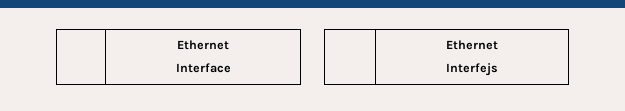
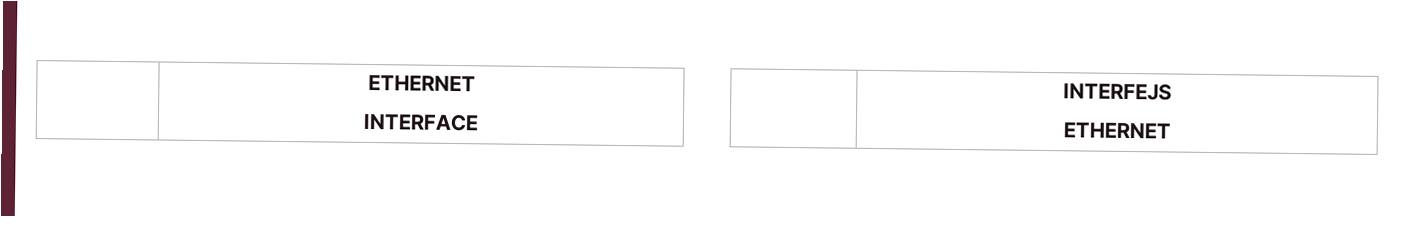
[177,40,229,50] [175,63,231,73] [446,40,498,50] [446,63,498,76] | Ethernet // Interface // | Ethernet // Interfejs -> [367,74,476,92] [363,112,479,132] [1063,82,1172,101] [1062,122,1171,139] | ETHERNET // INTERFACE // | INTERFEJS // ETHERNET

